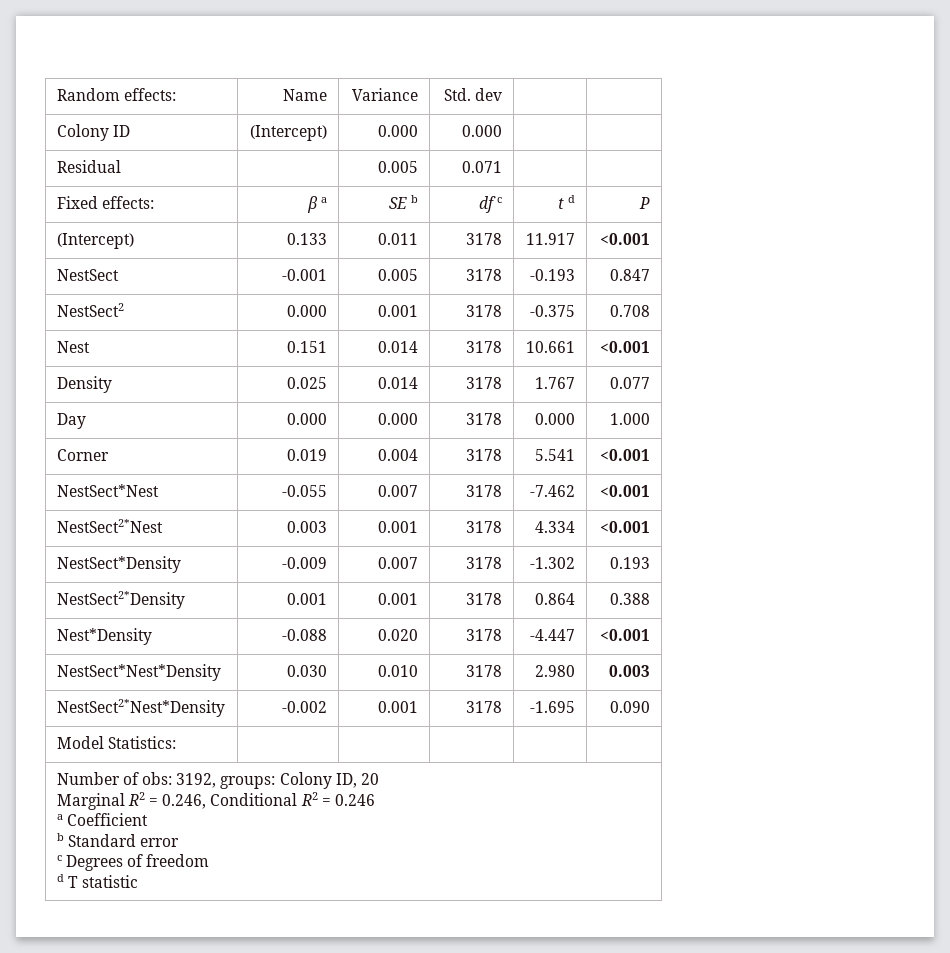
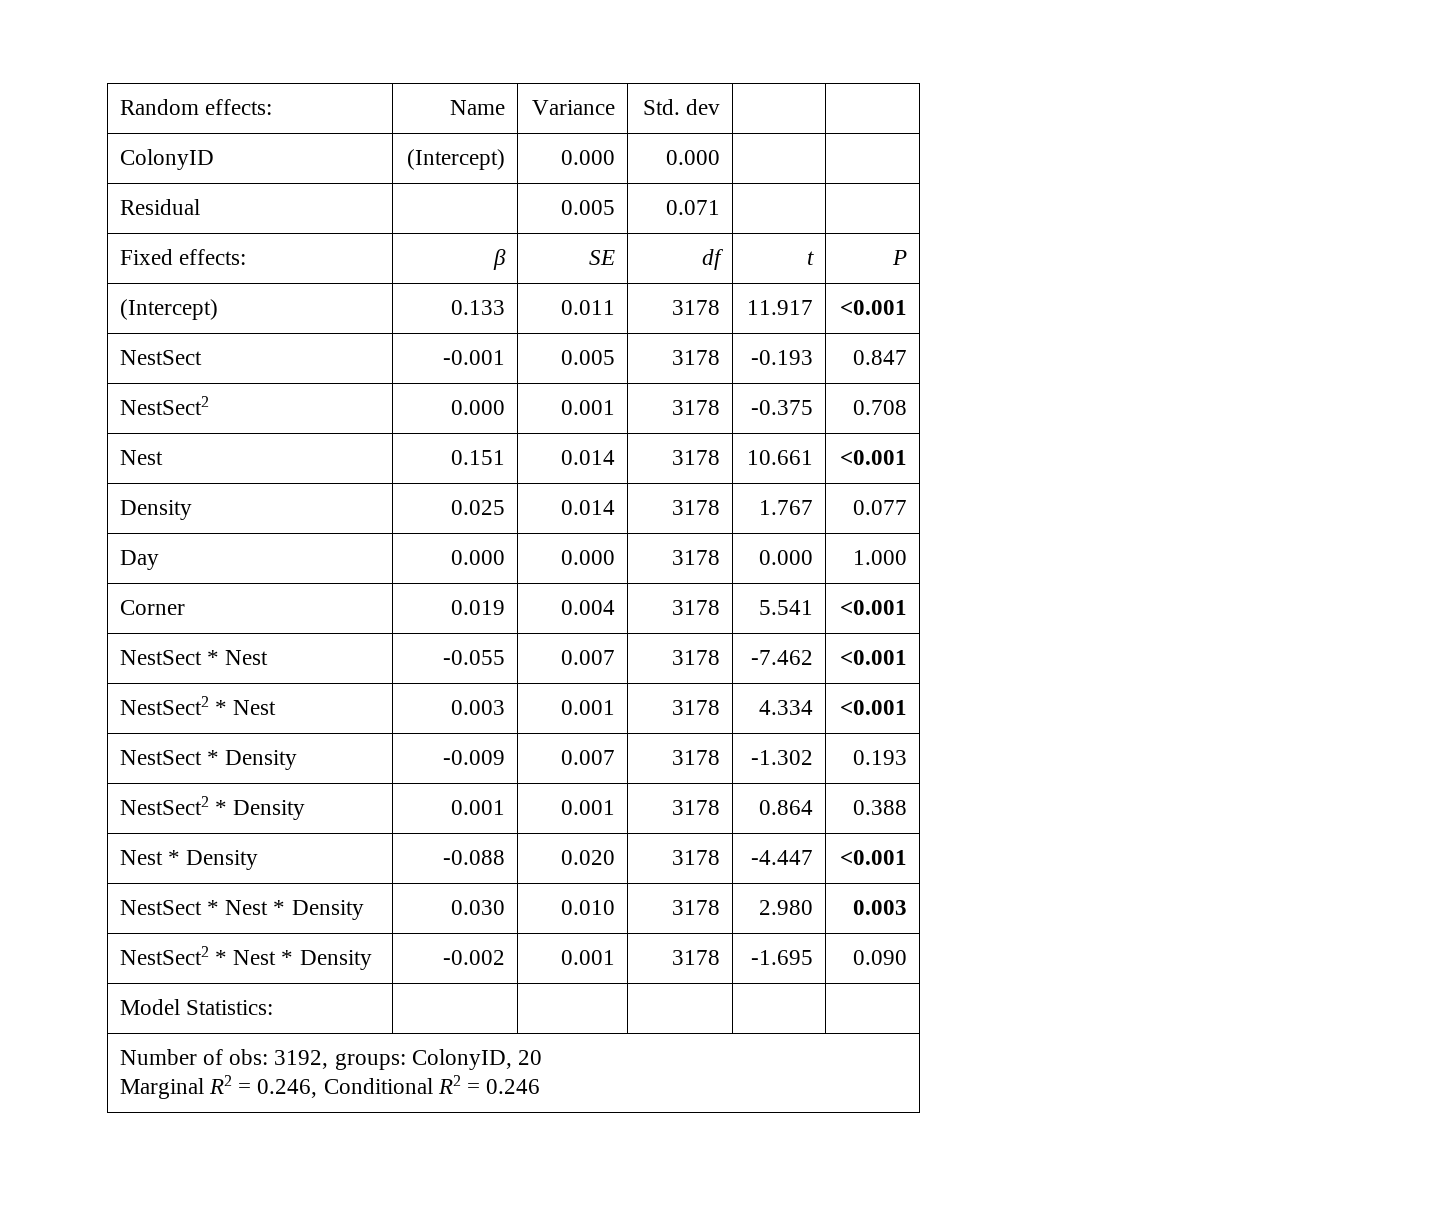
[56,124,130,141] Colony ID -> [119,149,214,170] ColonyID
[321,197,328,203] a -> (507, 259) none
[411,195,419,203] b -> (616, 257) none
[497,197,503,203] c -> (725, 259) none
[568,195,576,203] d -> (815, 258) none
[56,484,159,497] NestSect*Nest -> [119,650,269,665] NestSect * Nest
[56,519,163,533] NestSect2*Nest -> [119,696,277,715] NestSect2 * Nest
[56,556,181,573] NestSect*Density -> [119,750,298,770] NestSect * Density
[56,591,185,609] NestSect2*Density -> [119,796,306,820] NestSect2 * Density
[56,628,152,645] Nest*Density -> [119,850,259,870] Nest * Density
[56,664,221,681] NestSect*Nest*Density -> [119,900,364,920] NestSect * Nest * Density
[56,699,225,717] NestSect2*Nest*Density -> [119,946,372,970] NestSect2 * Nest * Density
[279,772,357,789] Colony ID, -> [411,1049,512,1070] ColonyID,
[56,813,148,826] [56,833,180,847] [56,854,210,871] [56,874,139,888] // a Coefficient // b Standard error // c Degrees of freedom // d T statistic -> (541, 1086) none

